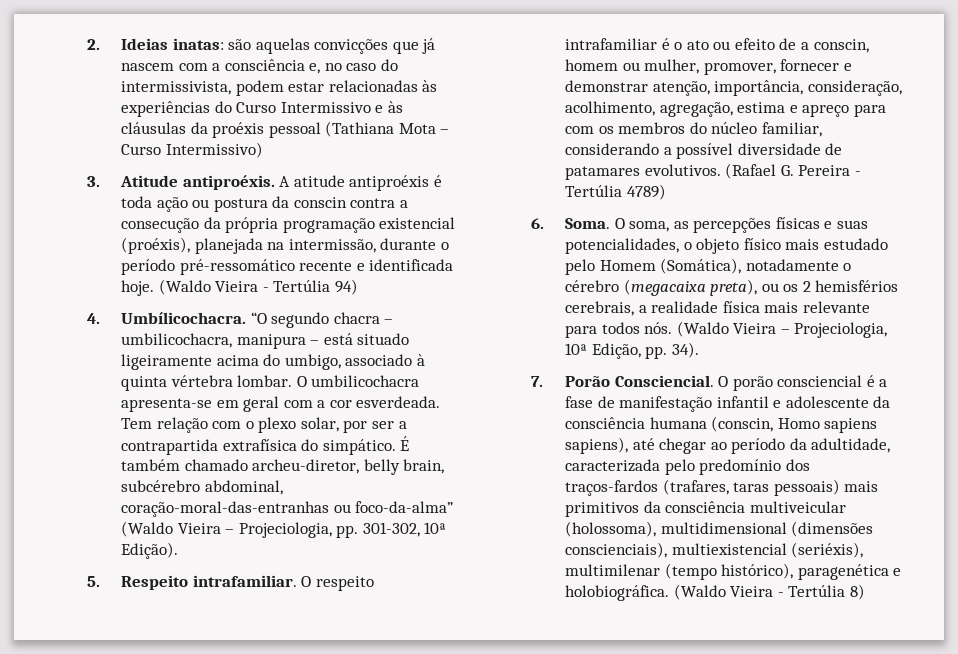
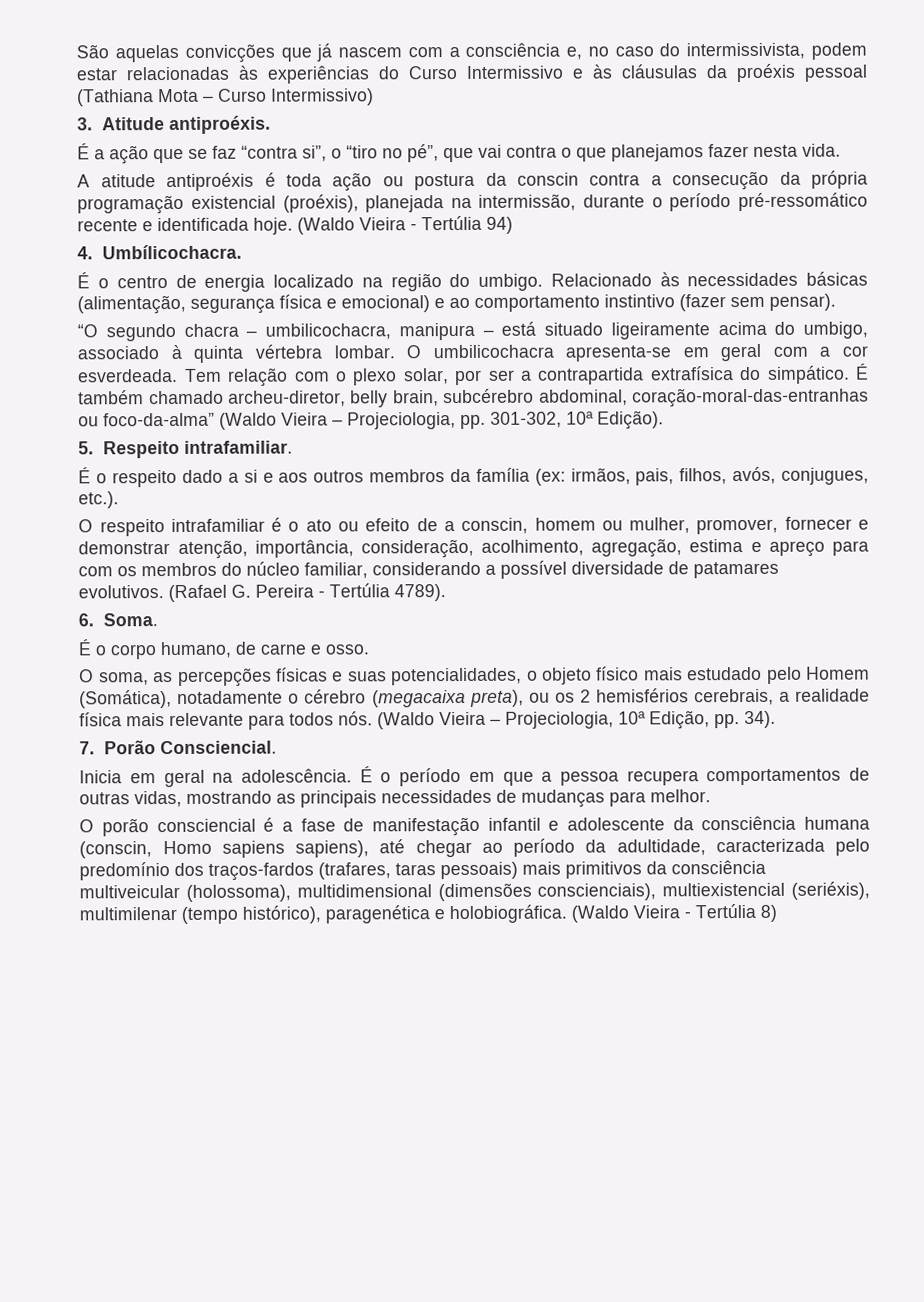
[87,38,252,50] 2. Ideias inatas: são -> [76,44,110,59] São
(275, 182) none -> [77,143,842,165] // É a ação que se faz “contra si”, o “tiro no pé”, que vai contra o que planejamos fazer nesta vida. //
(246, 318) none -> [77,271,868,292] [77,293,837,315] // É o centro de energia localizado na região do umbigo. Relacionado às necessidades básicas (alimentação, segurança física e emocional) e ao comportamento instintivo (fazer sem pensar). //
(297, 581) none -> [78,466,869,488] [78,491,120,509] // É o respeito dado a si e aos outros membros da família (ex: irmãos, pais, filhos, avós, conjugues, etc.). //
[626,184,666,200] 4789) -> [394,584,447,602] 4789).
(610, 223) none -> [78,639,371,660] // É o corpo humano, de carne e osso. //
(714, 381) none -> [79,766,871,788] [79,789,712,808] // Inicia em geral na adolescência. É o período em que a pessoa recupera comportamentos de outras vidas, mostrando as principais necessidades de mudanças para melhor. //

